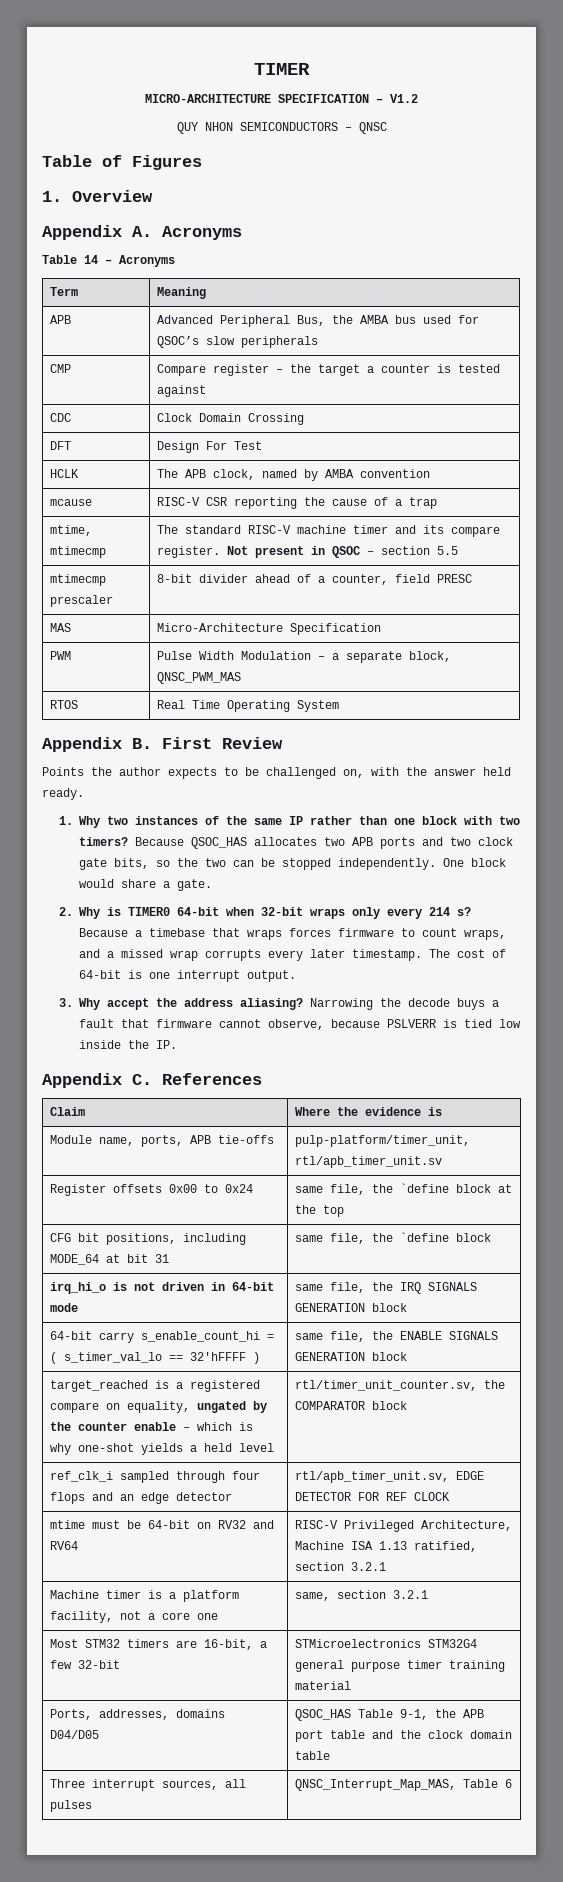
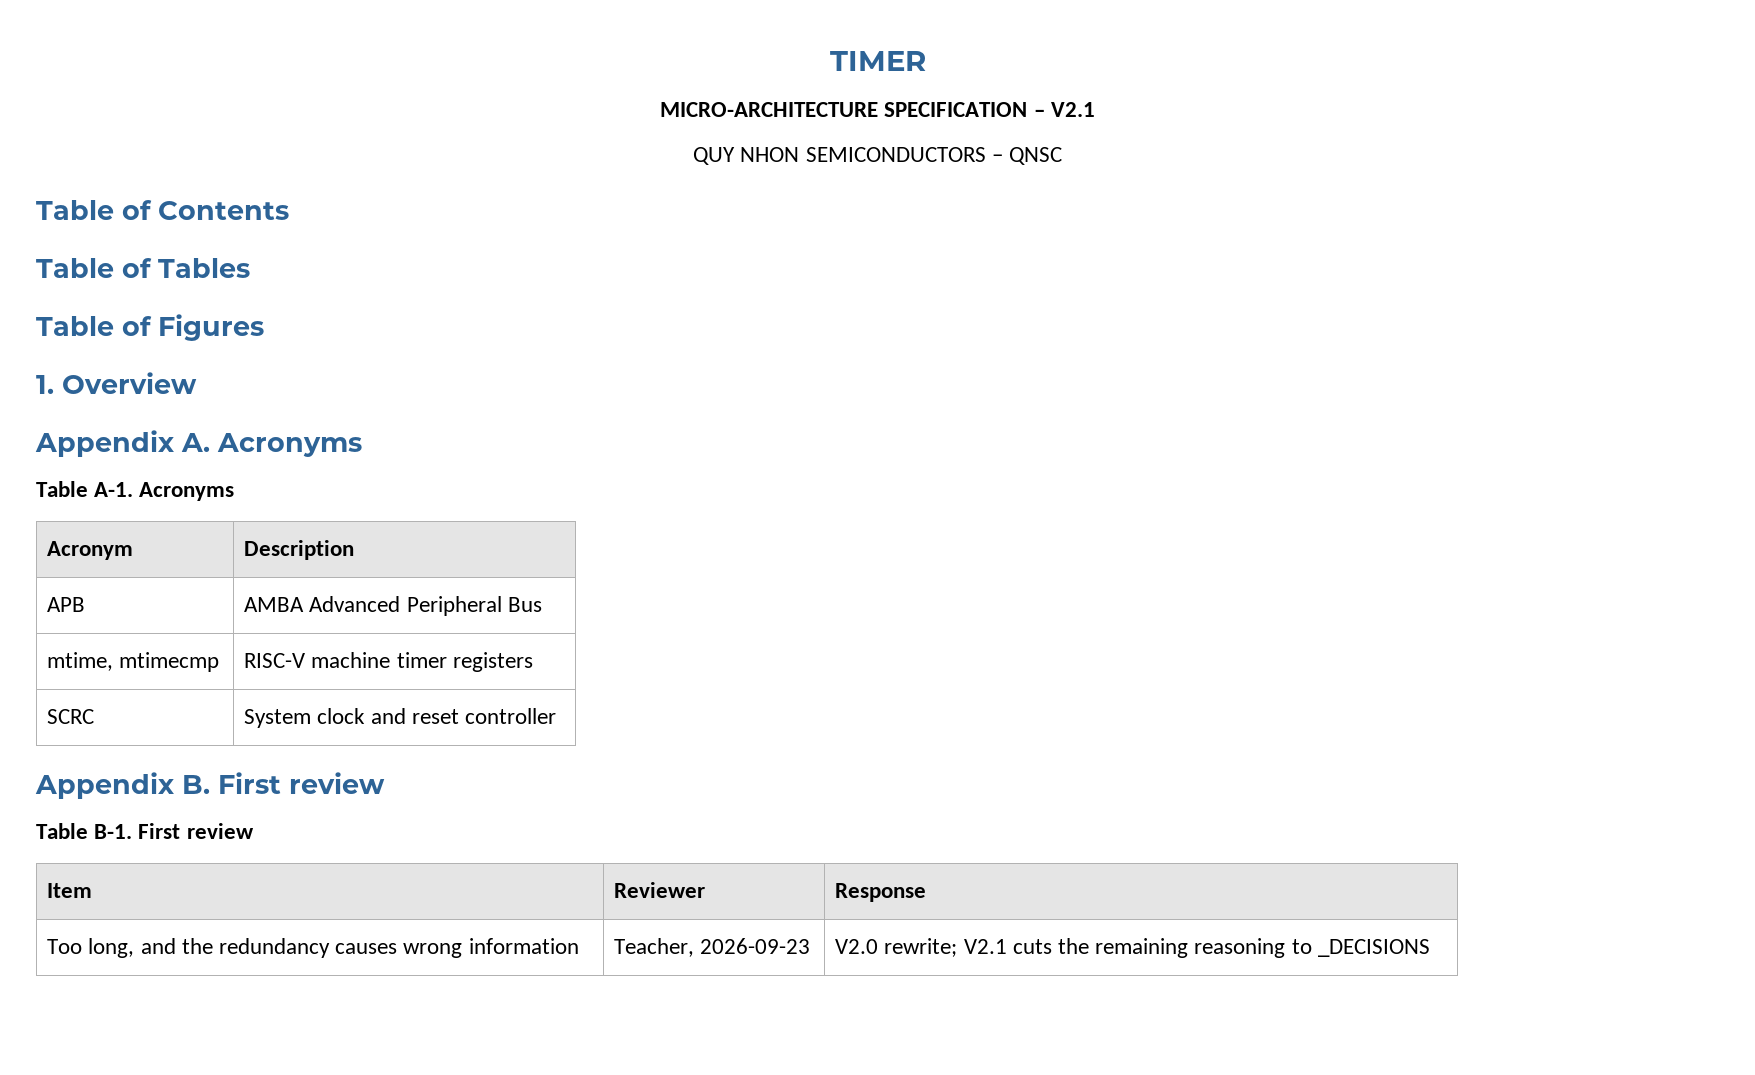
[390,94,418,103] V1.2 -> [1050,102,1095,117] V2.1
(387, 128) none -> [36,200,289,220] [36,258,250,278] // Table of Contents // Table of Tables
[84,255,175,267] [49,287,78,296] [156,287,206,299] 14 – Acronyms // Term | Meaning -> [94,482,235,501] [47,541,134,560] [244,540,355,560] A-1. Acronyms // Acronym | Description
(71, 319) none -> [244,597,305,612] AMBA
[296,315,479,326] [156,336,318,348] [49,364,71,373] [156,364,500,376] [156,385,206,397] [49,413,71,422] [156,413,304,425] [49,441,71,450] [156,441,262,453] [49,469,79,478] [156,469,430,481] [49,499,92,506] [156,497,437,509] Bus, the AMBA bus used for QSOC’s slow peripherals // CMP | Compare register – the target a counter is tested against // CDC | Clock Domain Crossing // DFT | Design For Test // HCLK | The APB clock, named by AMBA convention // mcause | RISC-V CSR reporting the cause of a trap -> [507,597,542,612] Bus
[156,525,241,534] The standard -> (220, 662) none
[394,525,500,537] [156,546,458,558] [49,574,106,586] [49,595,113,607] [156,574,472,585] [49,623,71,632] [156,623,381,635] [49,651,71,660] [156,651,451,663] [156,672,241,684] [49,700,78,709] [156,700,339,712] [42,737,283,752] [42,767,511,779] [42,788,84,800] [59,816,521,828] [79,837,514,849] [79,858,507,870] [79,879,213,891] [59,907,472,919] [79,928,507,940] [79,949,507,961] [79,970,297,982] [59,998,500,1010] [79,1019,522,1030] [79,1040,178,1049] [42,1073,262,1088] [49,1107,85,1116] [294,1107,442,1116] [49,1135,274,1147] [294,1135,470,1147] [294,1156,442,1168] [49,1184,253,1196] [294,1183,512,1195] [294,1205,344,1217] [49,1233,246,1245] [49,1254,169,1265] [294,1232,491,1244] [49,1282,274,1294] [49,1303,78,1312] [294,1282,477,1294] [294,1303,407,1312] [49,1331,274,1343] [49,1352,260,1364] [294,1331,498,1342] [294,1352,407,1361] [49,1380,260,1392] [49,1401,267,1413] [49,1422,253,1431] [49,1443,274,1455] [294,1380,505,1391] [294,1401,407,1410] [49,1471,260,1483] [49,1492,232,1504] [294,1471,484,1483] [294,1492,450,1501] [49,1520,274,1529] [49,1541,78,1550] [294,1520,512,1532] [294,1541,477,1552] [294,1562,386,1571] [49,1590,239,1602] [49,1611,218,1623] [294,1590,428,1601] [49,1639,267,1650] [49,1660,120,1669] [294,1639,477,1648] [294,1660,505,1672] [294,1681,351,1690] [49,1709,225,1720] [49,1730,99,1739] [294,1709,484,1721] [294,1730,512,1742] [294,1751,330,1760] [49,1779,246,1791] [49,1800,92,1812] [294,1779,512,1791] and its compare register. Not present in QSOC – section 5.5 // mtimecmp prescaler | 8-bit divider ahead of a counter, field PRESC // MAS | Micro-Architecture Specification // PWM | Pulse Width Modulation – a separate block, QNSC_PWM_MAS // RTOS | Real Time Operating System // Appendix B. First Review // Points the author expects to be challenged on, with the answer held ready. // 1. Why two instances of the same IP rather than one block with two timers? Because QSOC_HAS allocates two APB ports and two clock gate bits, so the two can be stopped independently. One block would share a gate. // 2. Why is TIMER0 64-bit when 32-bit wraps only every 214 s? Because a timebase that wraps forces firmware to count wraps, and a missed wrap corrupts every later timestamp. The cost of 64-bit is one interrupt output. // 3. Why accept the address aliasing? Narrowing the decode buys a fault that firmware cannot observe, because PSLVERR is tied low inside the IP. // Appendix C. References // Claim | Where the evidence is // Module name, ports, APB tie-offs | pulp-platform/timer_unit, rtl/apb_timer_unit.sv // Register offsets 0x00 to 0x24 | same file, the `define block at the top // CFG bit positions, including MODE_64 at bit 31 | same file, the `define block // irq_hi_o is not driven in 64-bit mode | same file, the IRQ SIGNALS GENERATION block // 64-bit carry s_enable_count_hi = ( s_timer_val_lo == 32'hFFFF ) | same file, the ENABLE SIGNALS GENERATION block // target_reached is a registered compare on equality, ungated by the counter enable – which is why one-shot yields a held level | rtl/timer_unit_counter.sv, the COMPARATOR block // ref_clk_i sampled through four flops and an edge detector | rtl/apb_timer_unit.sv, EDGE DETECTOR FOR REF CLOCK // mtime must be 64-bit on RV32 and RV64 | RISC-V Privileged Architecture, Machine ISA 1.13 ratified, section 3.2.1 // Machine timer is a platform facility, not a core one | same, section 3.2.1 // Most STM32 timers are 16-bit, a few 32-bit | STMicroelectronics STM32G4 general purpose timer training material // Ports, addresses, domains D04/D05 | QSOC_HAS Table 9-1, the APB port table and the clock domain table // Three interrupt sources, all pulses | QNSC_Interrupt_Map_MAS, Table 6 -> [452,652,533,672] [47,709,95,724] [244,708,556,728] [35,772,385,799] [36,823,254,839] [47,883,93,898] [614,882,706,898] [835,883,927,902] [47,938,579,958] [614,938,811,957] [835,938,1430,958] registers // SCRC | System clock and reset controller // Appendix B. First review // Table B-1. First review // Item | Reviewer | Response // Too long, and the redundancy causes wrong information | Teacher, 2026-09-23 | V2.0 rewrite; V2.1 cuts the remaining reasoning to _DECISIONS

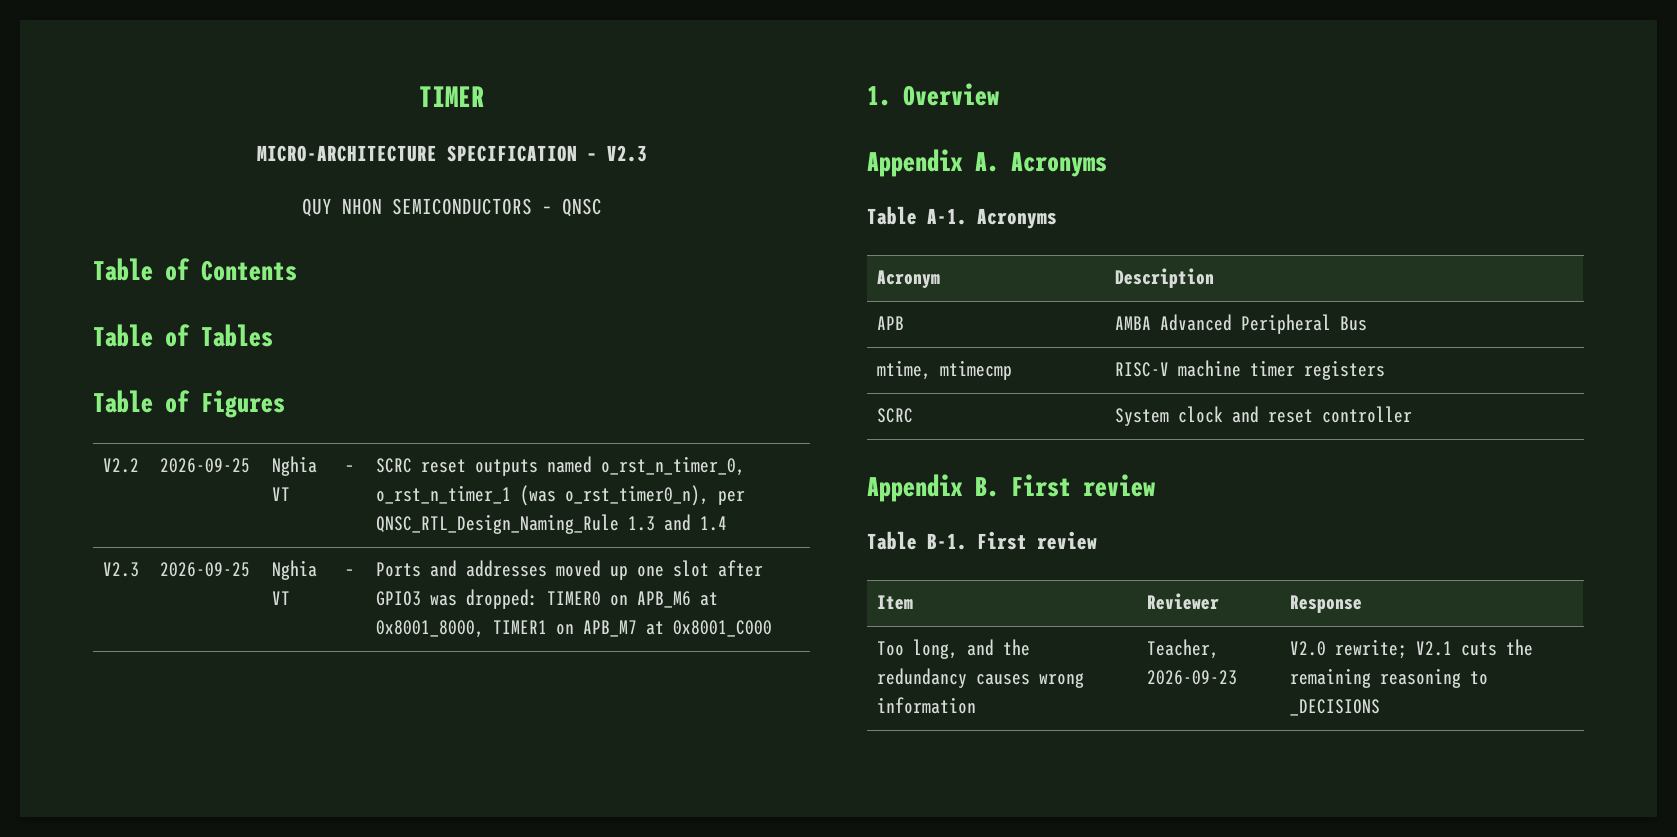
[1050,102,1095,117] V2.1 -> [606,145,647,162] V2.3
(264, 327) none -> [103,458,140,473] [160,458,251,473] [272,456,318,476] [272,487,291,501] [345,465,355,472] [376,456,746,476] [376,485,746,506] [376,514,728,534] [103,562,140,577] [160,562,251,577] [272,560,318,580] [272,591,291,605] [345,569,355,576] [376,560,764,580] [376,589,719,609] [376,620,773,638] // V2.2 | 2026-09-25 | Nghia VT | – | SCRC reset outputs named o_rst_n_timer_0, o_rst_n_timer_1 (was o_rst_timer0_n), per QNSC_RTL_Design_Naming_Rule 1.3 and 1.4 // V2.3 | 2026-09-25 | Nghia VT | – | Ports and addresses moved up one slot after GPIO3 was dropped: TIMER0 on APB_M6 at 0x8001_8000, TIMER1 on APB_M7 at 0x8001_C000

